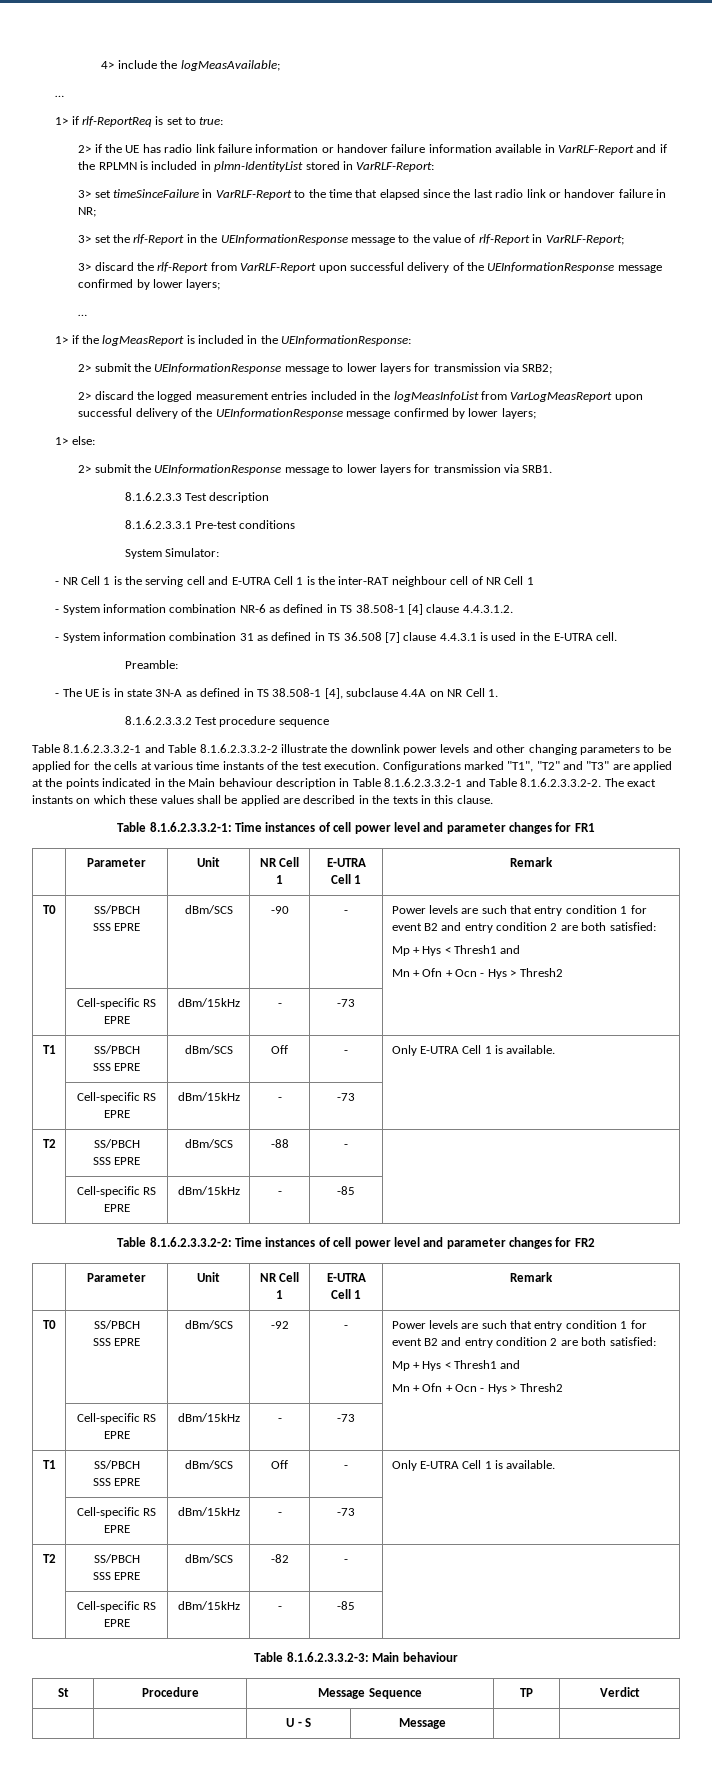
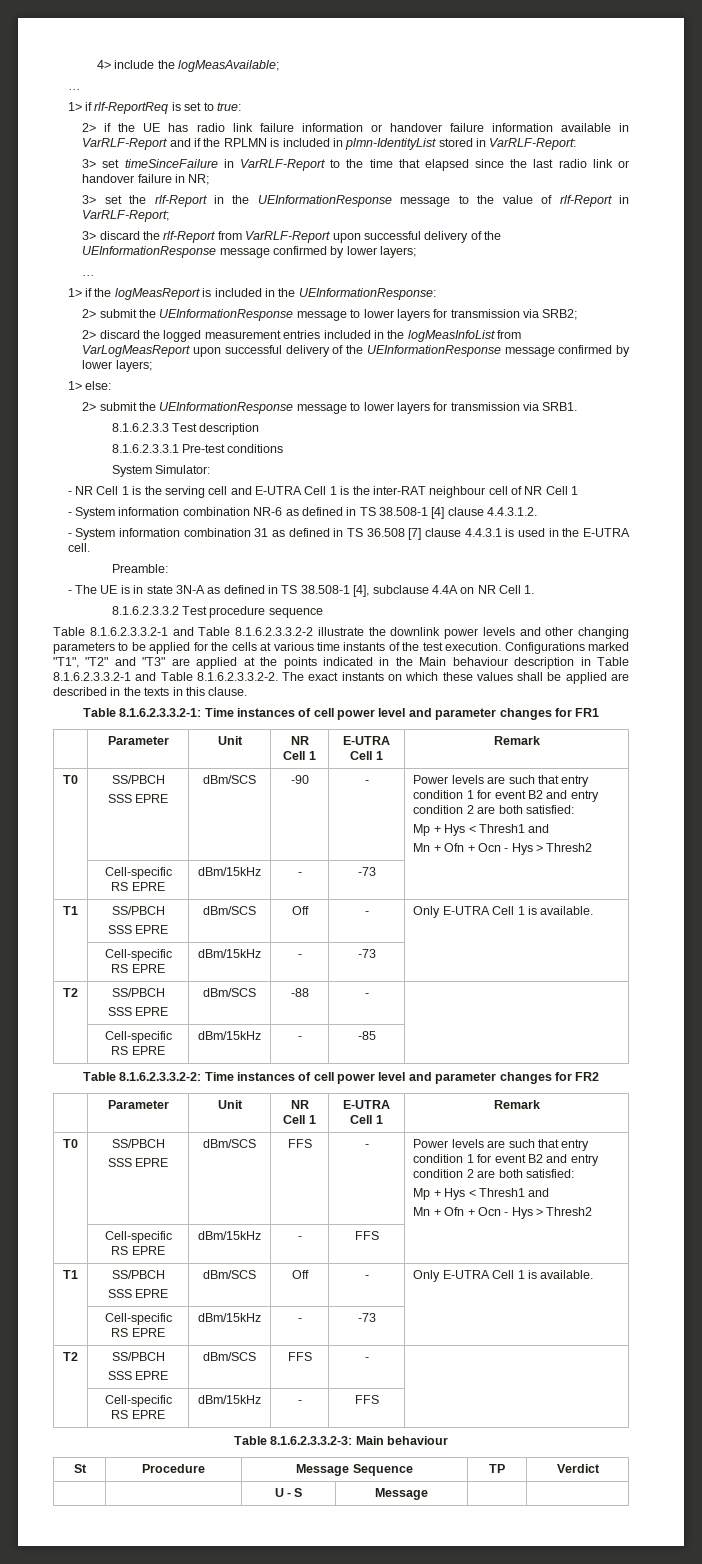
[270,1321,289,1329] -92 -> [287,1139,312,1148] FFS
[337,1414,355,1422] -73 -> [354,1231,379,1240] FFS
[270,1554,289,1563] [344,1559,348,1563] [76,1601,157,1612] [103,1619,130,1627] [177,1601,240,1610] [277,1606,282,1610] [337,1601,355,1610] -82 | - | // | Cell-specific RS EPRE | dBm/15kHz | - | -85 -> [287,1352,312,1361] [364,1357,369,1361] [104,1395,172,1407] [111,1410,165,1419] [198,1395,261,1404] [297,1400,302,1404] [354,1395,379,1404] FFS | - | // | Cell-specific RS EPRE | dBm/15kHz | - | FFS

